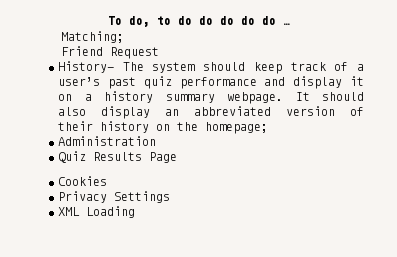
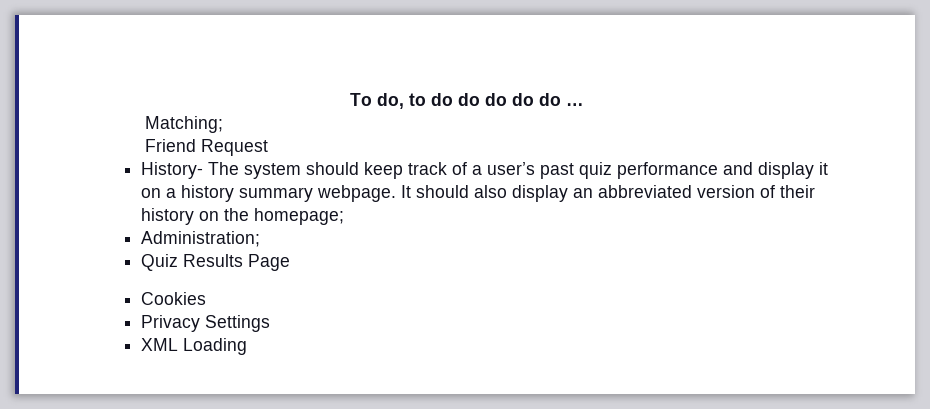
[57,136,156,146] Administration -> [140,231,260,247] Administration;

